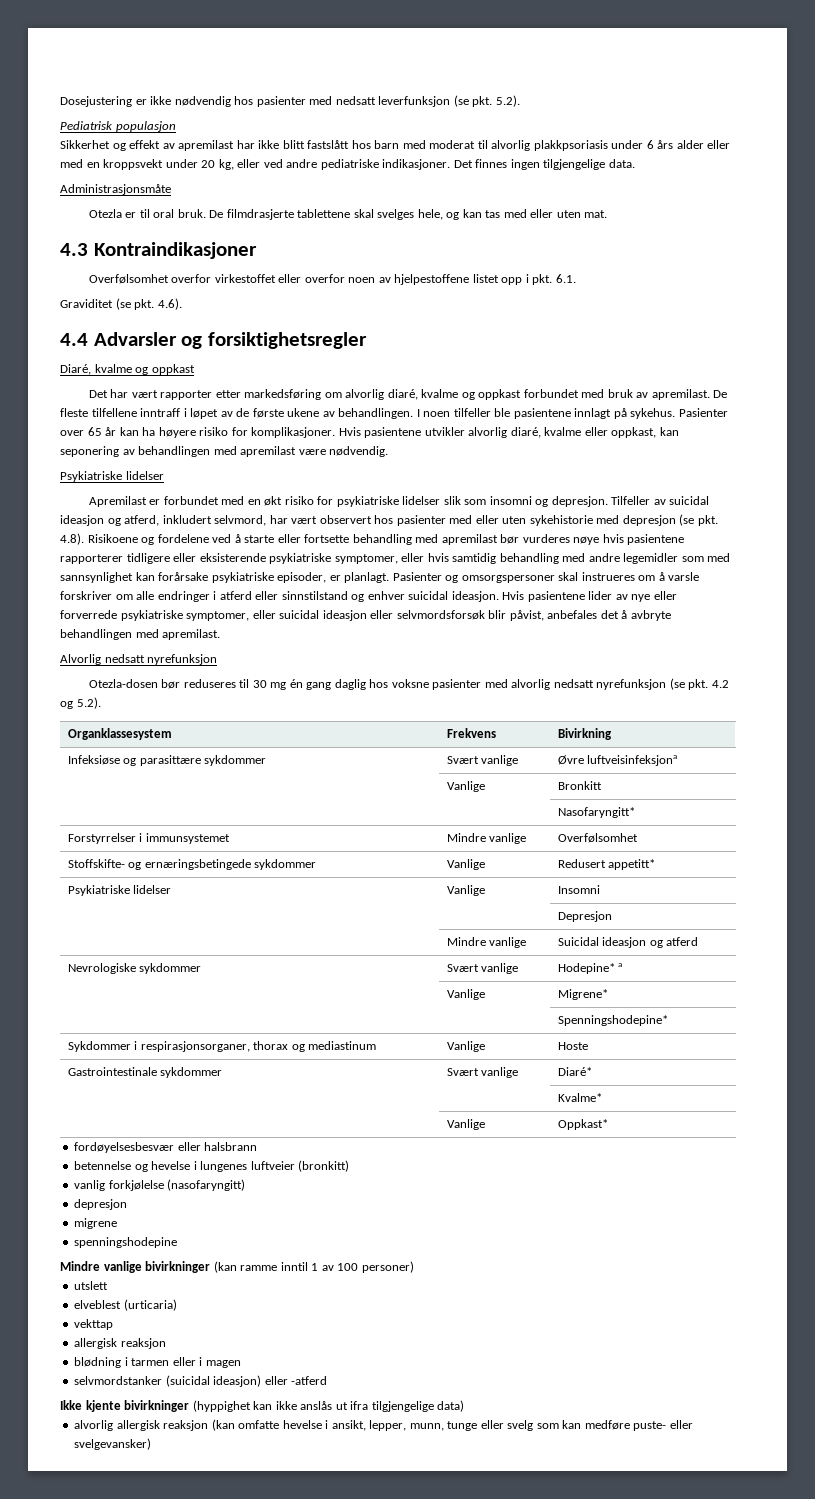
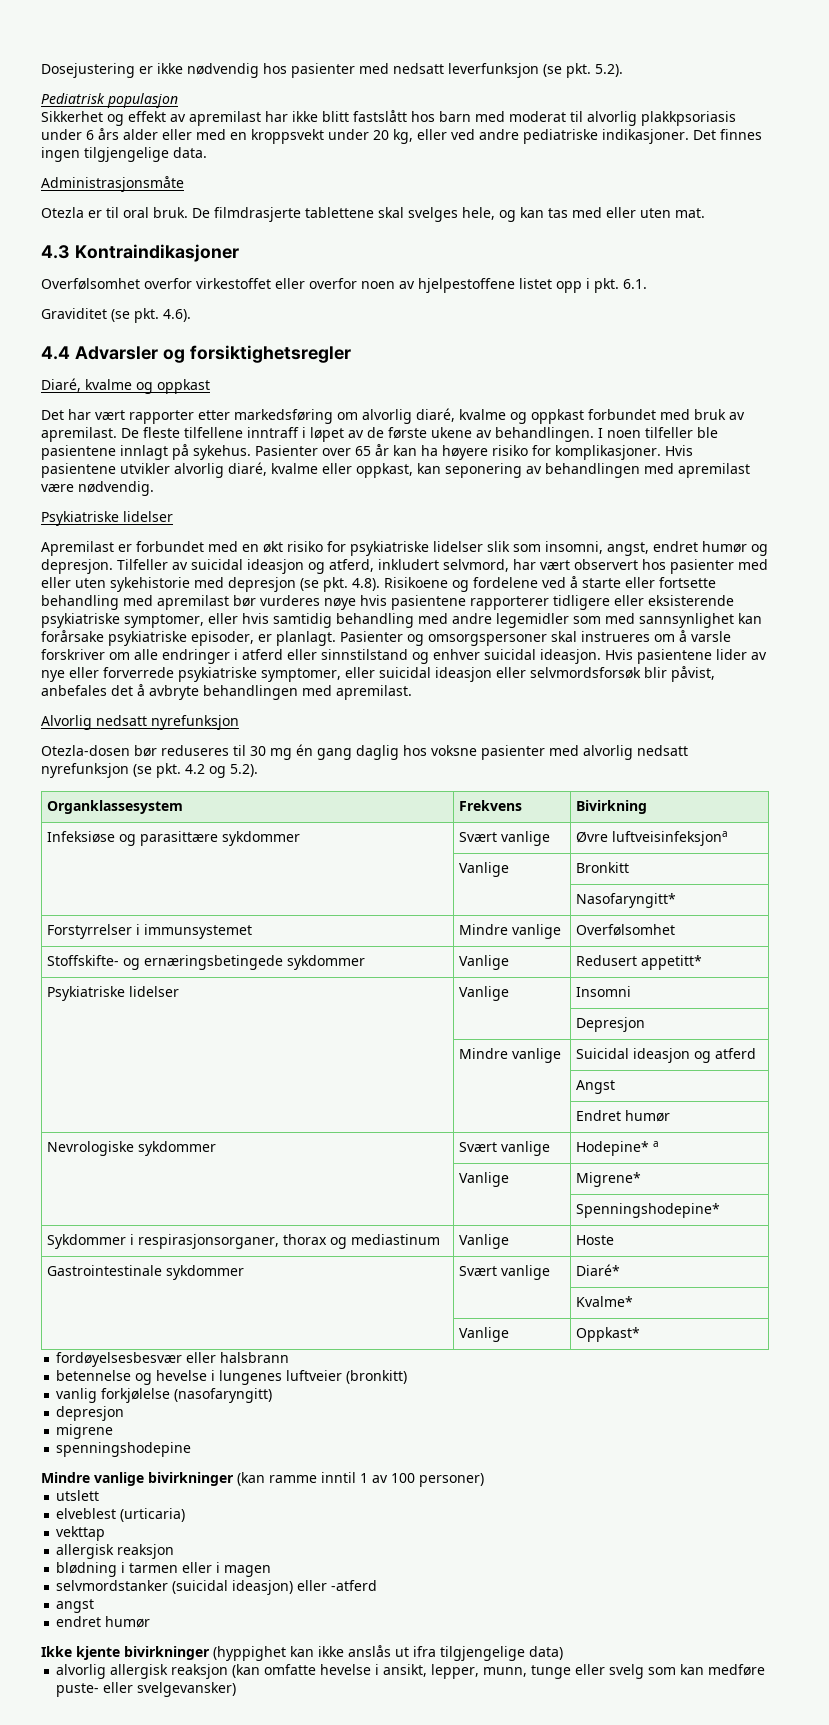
[489,496,532,505] insomni -> [545,541,747,556] insomni, angst, endret humør
(699, 941) none -> [576,1080,616,1094] [576,1110,671,1122] // | | Angst // | | Endret humør
(328, 1380) none -> [56,1599,95,1613] [56,1616,151,1628] // angst // endret humør

